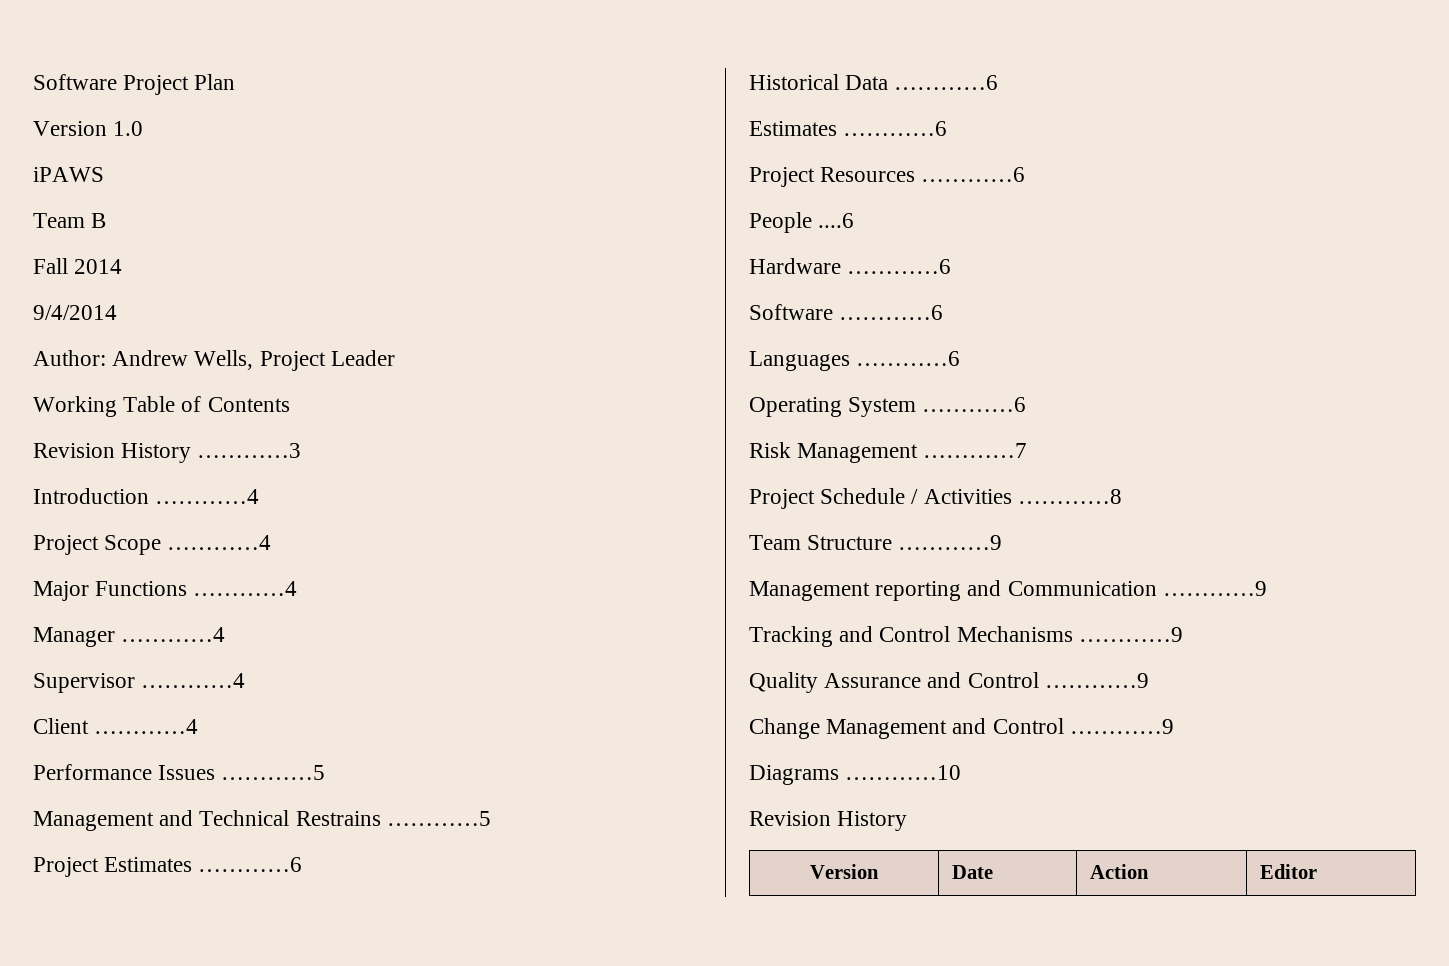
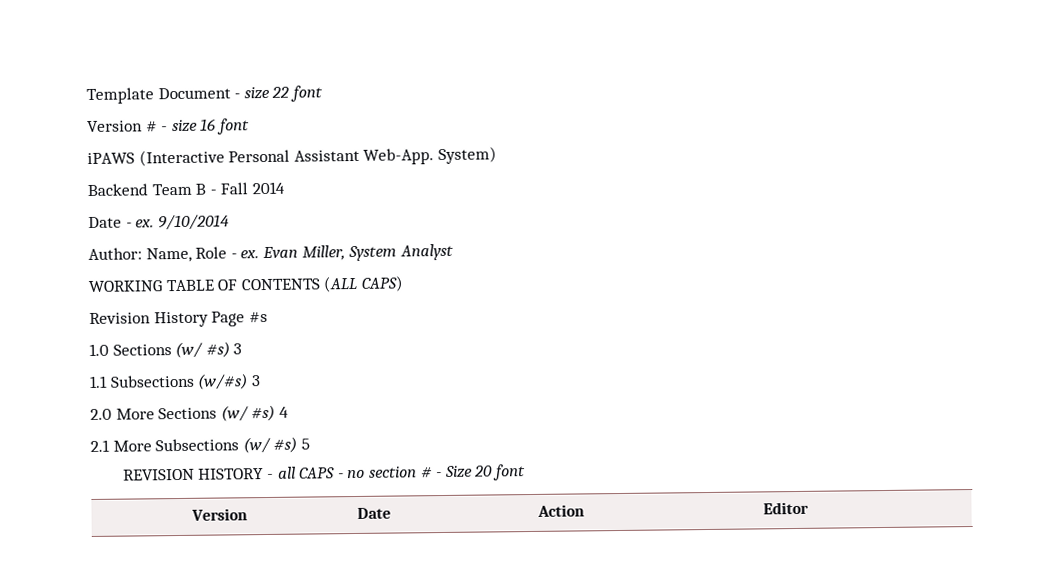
[33,74,236,95] [33,121,144,136] [33,167,104,182] Software Project Plan // Version 1.0 // iPAWS // -> [86,85,323,105] [87,118,250,135] [87,146,497,167] [87,183,148,197] Template Document - size 22 font // Version # - size 16 font // iPAWS (Interactive Personal Assistant Web-App. System) // Backend
(107, 220) // -> [209,189,217,195] -
[33,305,117,320] [33,350,395,371] [33,396,290,417] [33,443,302,463] [33,488,260,504] [33,535,272,555] [33,581,298,601] [33,627,226,647] [33,673,246,693] [33,718,199,734] [33,764,326,780] [33,810,491,831] [33,857,303,877] [749,74,999,90] [749,121,948,136] [749,167,1026,187] [749,212,855,233] [749,258,952,274] [749,304,944,320] [749,351,961,371] [749,397,1027,417] [749,442,1028,463] [749,488,1122,509] [749,535,1003,550] [749,580,1267,601] [749,626,1183,647] [749,672,1149,693] [749,718,1174,739] [749,765,962,785] [749,811,908,831] 9/4/2014 // Author: Andrew Wells, Project Leader // Working Table of Contents // Revision History …………3 // Introduction …………4 // Project Scope …………4 // Major Functions …………4 // Manager …………4 // Supervisor …………4 // Client …………4 // Performance Issues …………5 // Management and Technical Restrains …………5 // Project Estimates …………6 // Historical Data …………6 // Estimates …………6 // Project Resources …………6 // People ....6 // Hardware …………6 // Software …………6 // Languages …………6 // Operating System …………6 // Risk Management …………7 // Project Schedule / Activities …………8 // Team Structure …………9 // Management reporting and Communication …………9 // Tracking and Control Mechanisms …………9 // Quality Assurance and Control …………9 // Change Management and Control …………9 // Diagrams …………10 // Revision History -> [88,214,230,231] [88,243,454,263] [88,275,404,293] [89,311,268,328] [89,341,243,359] [89,373,261,390] [90,404,289,422] [90,436,310,454] [122,464,526,481] Date - ex. 9/10/2014 // Author: Name, Role - ex. Evan Miller, System Analyst // WORKING TABLE OF CONTENTS (ALL CAPS) // Revision History Page #s // 1.0 Sections (w/ #s) 3 // 1.1 Subsections (w/#s) 3 // 2.0 More Sections (w/ #s) 4 // 2.1 More Subsections (w/ #s) 5 // REVISION HISTORY - all CAPS - no section # - Size 20 font

